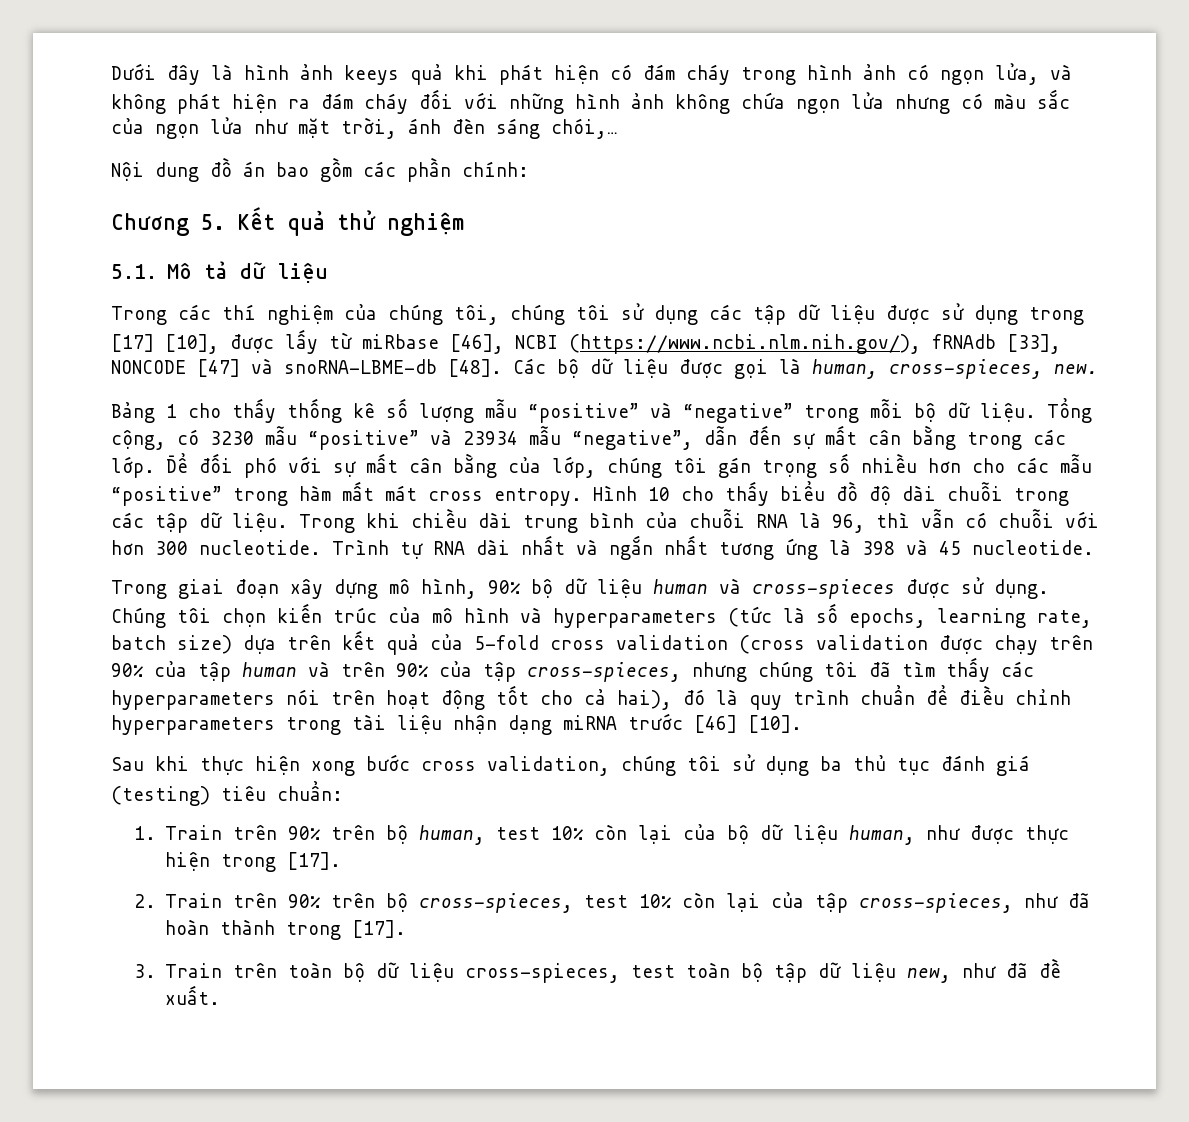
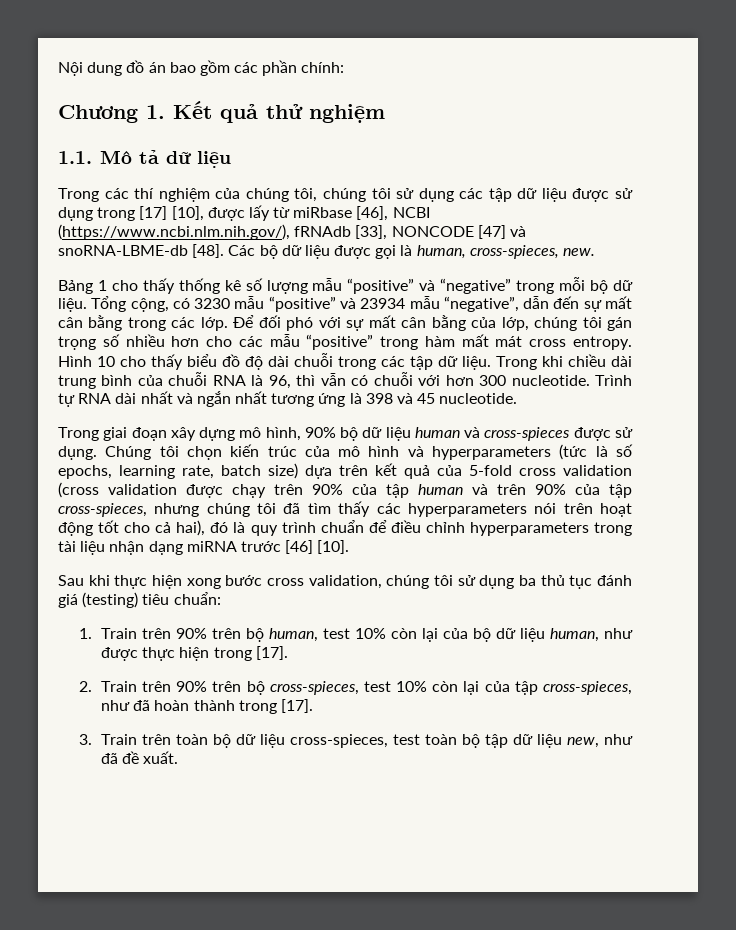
[111,63,1072,85] [111,89,1070,114] [111,117,618,139] Dưới đây là hình ảnh keeys quả khi phát hiện có đám cháy trong hình ảnh có ngọn lửa, và không phát hiện ra đám cháy đối với những hình ảnh không chứa ngọn lửa nhưng có màu sắc của ngọn lửa như mặt trời, ánh đèn sáng chói,… // -> (58, 69) none
[201,214,225,230] 5. -> [146,105,165,119] 1.
[111,264,157,279] 5.1. -> [58,151,92,164] 1.1.

